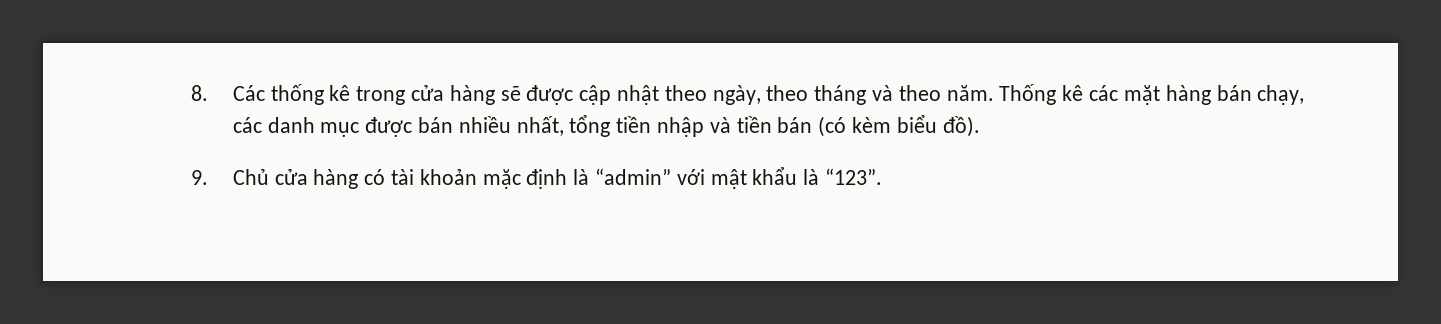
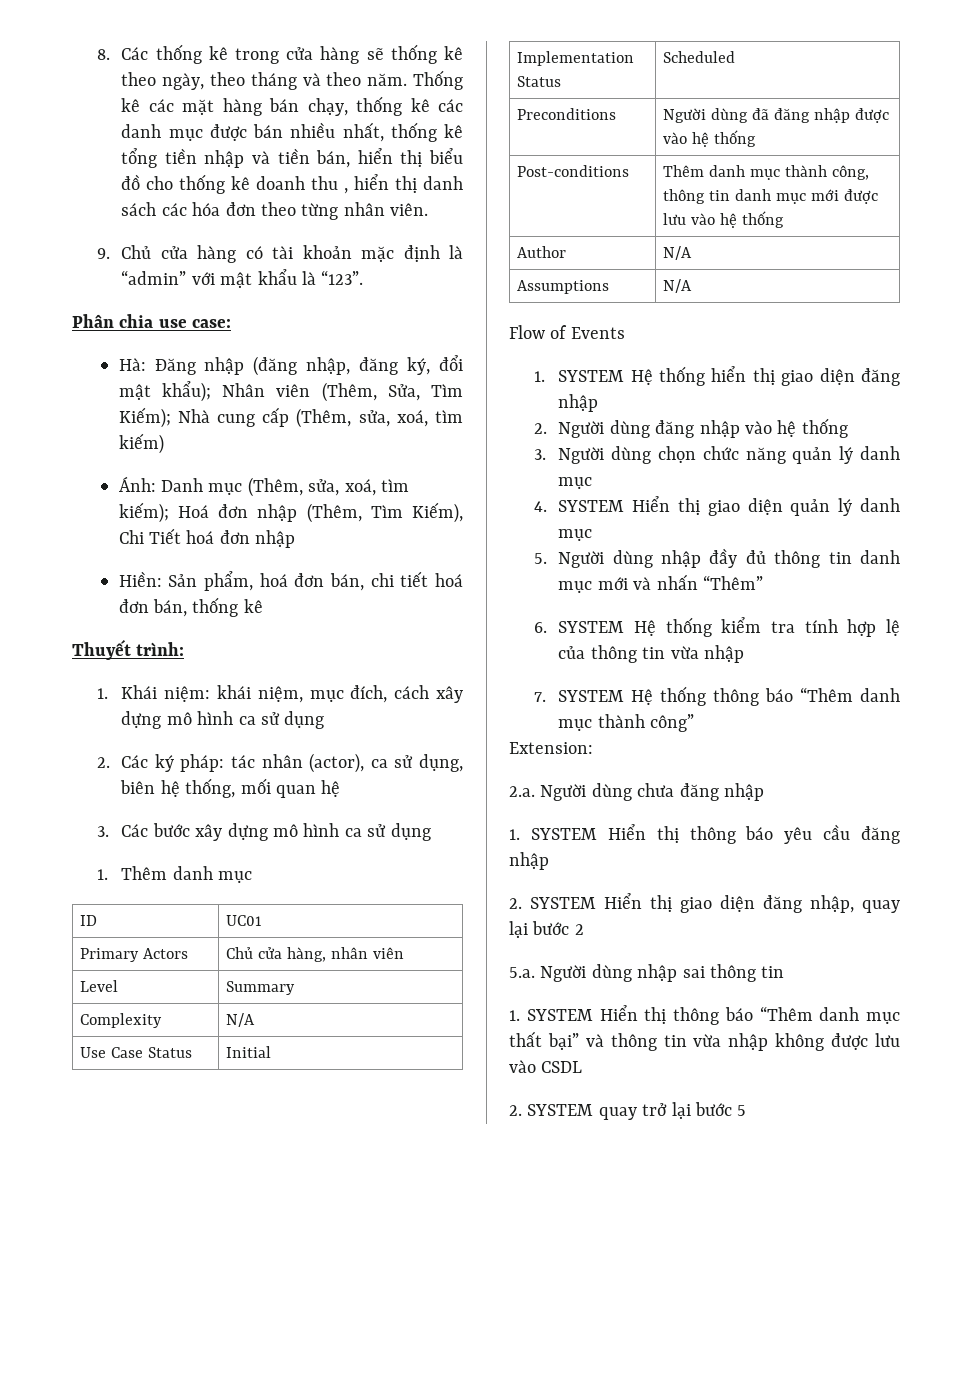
[526,85,660,105] được cập nhật -> [390,44,464,64] thống kê
(1305, 95) none -> [356,96,430,116] thống kê
(564, 126) none -> [390,122,463,142] thống kê
[777,115,980,137] bán (có kèm biểu đồ). -> [316,148,464,168] [121,174,464,194] [121,202,429,220] bán, hiển thị biểu đồ cho thống kê doanh thu , hiển thị danh sách các hóa đơn theo từng nhân viên.
(883, 176) none -> [72,314,232,328] [118,355,463,376] [118,381,463,402] [118,407,463,428] [118,433,164,454] [118,476,410,497] [118,502,463,523] [118,528,296,548] [118,571,464,591] [118,597,263,617] [72,640,185,660] [96,685,463,703] [121,711,325,729] [96,753,464,773] [120,778,341,798] [96,823,431,841] [96,866,253,883] [80,915,98,926] [226,915,263,926] [80,948,189,962] [226,947,404,962] [80,980,119,992] [226,981,296,995] [80,1013,163,1028] [226,1013,256,1027] [80,1047,193,1058] [226,1046,272,1058] [517,51,635,66] [517,76,562,87] [663,51,736,63] [517,108,617,120] [663,108,889,123] [663,130,757,147] [517,165,630,177] [663,165,869,180] [663,189,878,204] [663,211,784,228] [517,246,567,258] [663,246,693,260] [517,280,610,294] [663,279,693,293] [509,325,625,339] [533,366,900,386] [558,394,599,412] [533,418,848,438] [533,446,900,464] [558,477,593,489] [533,496,900,516] [558,529,593,541] [533,548,900,568] [558,574,763,593] [533,617,900,637] [558,645,744,663] [533,686,900,706] [558,714,695,732] [509,742,593,754] [509,783,764,801] [509,824,900,844] [509,852,549,870] [509,893,900,913] [509,921,584,938] [509,964,785,982] [509,1005,900,1025] [509,1031,900,1051] [509,1060,583,1073] [509,1102,747,1120] // Phân chia use case: // Hà: Đăng nhập (đăng nhập, đăng ký, đổi mật khẩu); Nhân viên (Thêm, Sửa, Tìm Kiếm); Nhà cung cấp (Thêm, sửa, xoá, tìm kiếm) // Ánh: Danh mục (Thêm, sửa, xoá, tìm kiếm); Hoá đơn nhập (Thêm, Tìm Kiếm), Chi Tiết hoá đơn nhập // Hiền: Sản phẩm, hoá đơn bán, chi tiết hoá đơn bán, thống kê // Thuyết trình: // 1. Khái niệm: khái niệm, mục đích, cách xây dựng mô hình ca sử dụng // 2. Các ký pháp: tác nhân (actor), ca sử dụng, biên hệ thống, mối quan hệ // 3. Các bước xây dựng mô hình ca sử dụng // 1. Thêm danh mục // ID | UC01 // Primary Actors | Chủ cửa hàng, nhân viên // Level | Summary // Complexity | N/A // Use Case Status | Initial // Implementation Status | Scheduled // Preconditions | Người dùng đã đăng nhập được vào hệ thống // Post-conditions | Thêm danh mục thành công, thông tin danh mục mới được lưu vào hệ thống // Author | N/A // Assumptions | N/A // Flow of Events // 1. SYSTEM Hệ thống hiển thị giao diện đăng nhập // 2. Người dùng đăng nhập vào hệ thống // 3. Người dùng chọn chức năng quản lý danh mục // 4. SYSTEM Hiển thị giao diện quản lý danh mục // 5. Người dùng nhập đầy đủ thông tin danh mục mới và nhấn “Thêm” // 6. SYSTEM Hệ thống kiểm tra tính hợp lệ của thông tin vừa nhập // 7. SYSTEM Hệ thống thông báo “Thêm danh mục thành công” // Extension: // 2.a. Người dùng chưa đăng nhập // 1. SYSTEM Hiển thị thông báo yêu cầu đăng nhập // 2. SYSTEM Hiển thị giao diện đăng nhập, quay lại bước 2 // 5.a. Người dùng nhập sai thông tin // 1. SYSTEM Hiển thị thông báo “Thêm danh mục thất bại” và thông tin vừa nhập không được lưu vào CSDL // 2. SYSTEM quay trở lại bước 5

